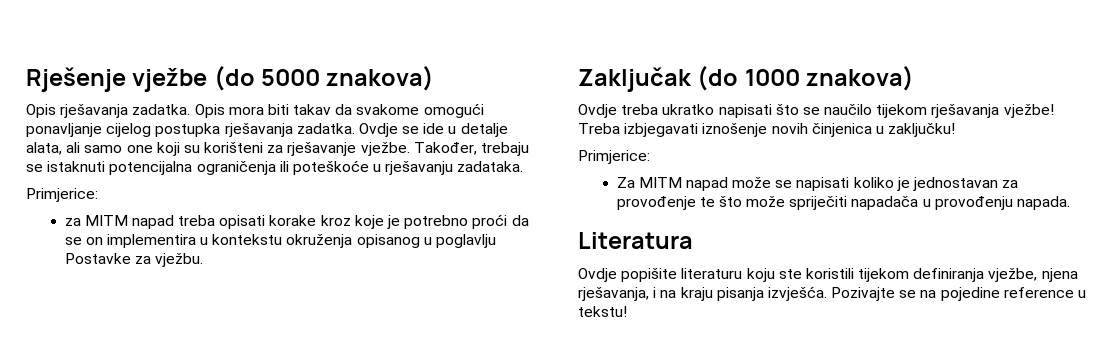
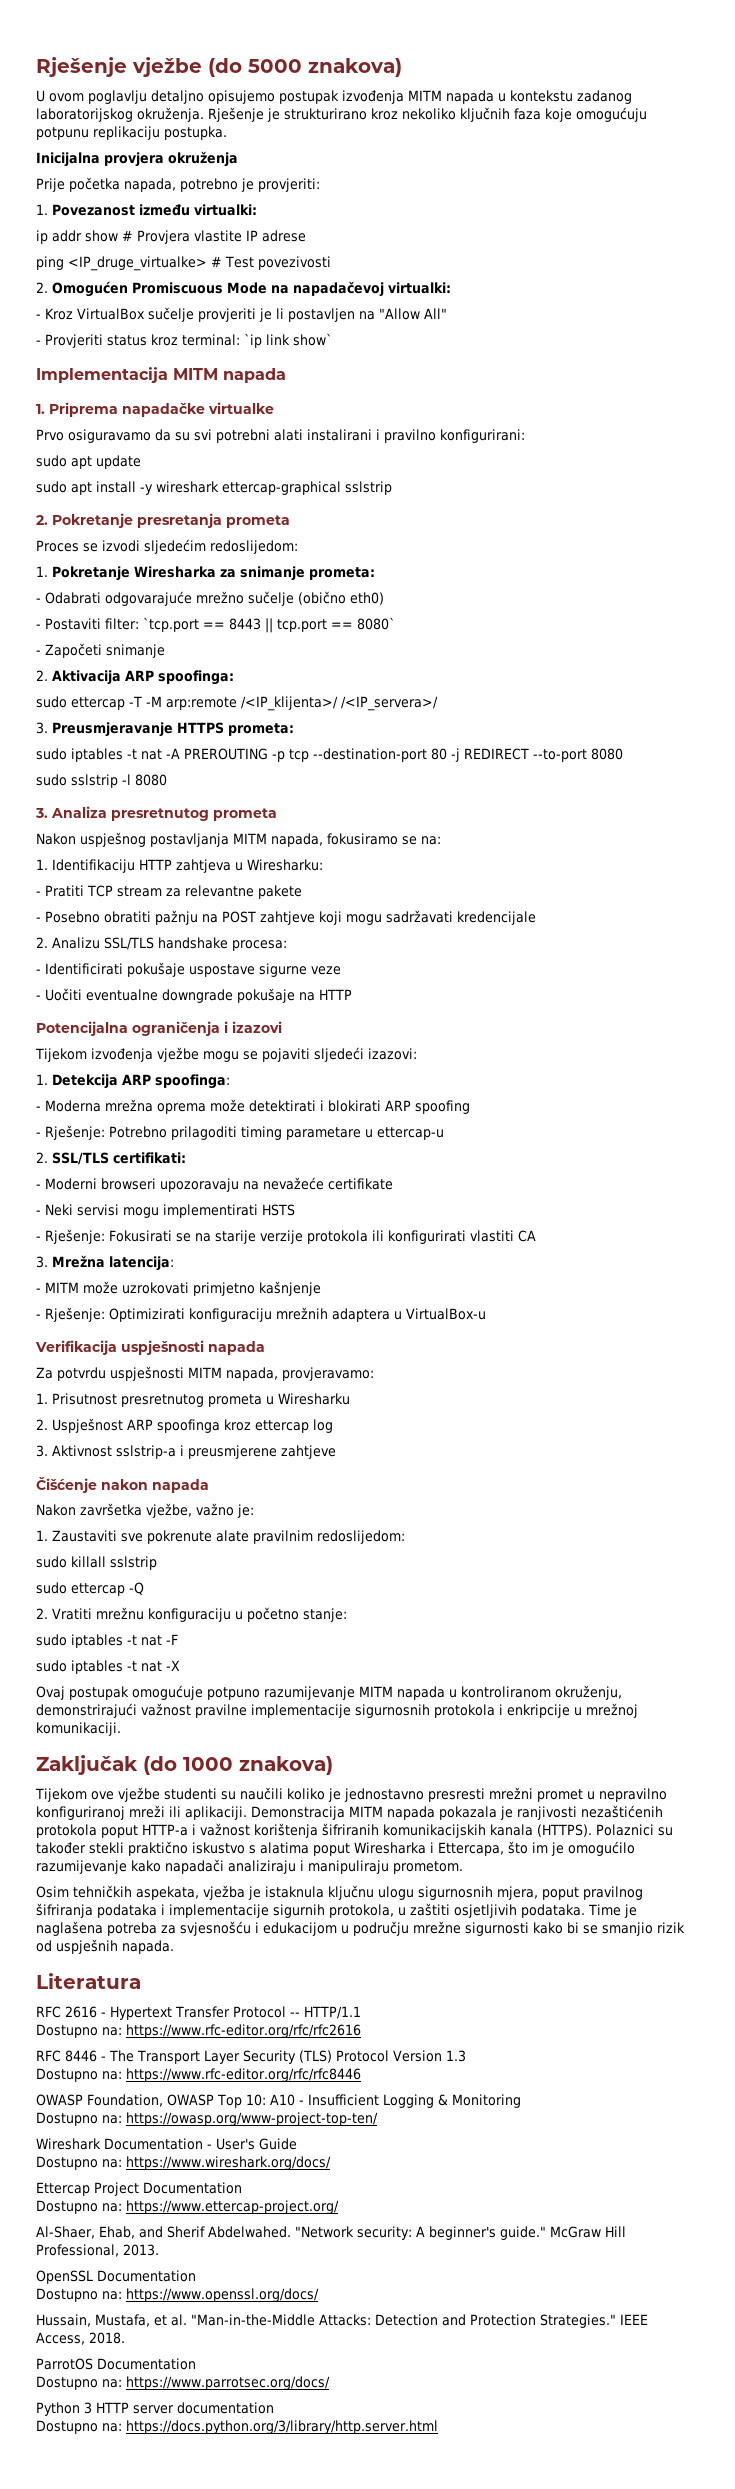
[26,103,484,118] [26,123,508,137] [26,142,530,156] [26,160,524,175] [26,188,98,202] [64,214,529,229] [64,234,496,248] [64,253,203,267] [578,66,915,92] [578,104,1054,118] [578,123,956,137] [578,150,650,164] [616,177,1019,191] [616,196,1070,210] [578,232,693,249] [578,268,1078,282] [578,286,1087,301] [578,306,627,317] Opis rješavanja zadatka. Opis mora biti takav da svakome omogući ponavljanje cijelog postupka rješavanja zadatka. Ovdje se ide u detalje alata, ali samo one koji su korišteni za rješavanje vježbe. Također, trebaju se istaknuti potencijalna ograničenja ili poteškoće u rješavanju zadataka. // Primjerice: // za MITM napad treba opisati korake kroz koje je potrebno proći da se on implementira u kontekstu okruženja opisanog u poglavlju Postavke za vježbu. // Zaključak (do 1000 znakova) // Ovdje treba ukratko napisati što se naučilo tijekom rješavanja vježbe! Treba izbjegavati iznošenje novih činjenica u zaključku! // Primjerice: // Za MITM napad može se napisati koliko je jednostavan za provođenje te što može spriječiti napadača u provođenju napada. // Literatura // Ovdje popišite literaturu koju ste koristili tijekom definiranja vježbe, njena rješavanja, i na kraju pisanja izvješća. Pozivajte se na pojedine reference u tekstu! -> [36,90,632,104] [36,107,647,122] [36,126,227,140] [36,151,238,167] [36,177,320,192] [36,204,257,216] [36,230,306,244] [36,256,331,271] [36,281,451,297] [36,307,447,322] [36,333,332,348] [36,367,286,383] [36,402,274,417] [36,429,525,443] [36,455,141,469] [36,481,392,495] [36,513,290,528] [36,539,298,554] [36,566,375,581] [36,591,384,606] [36,617,395,633] [36,643,165,658] [36,670,234,685] [36,696,438,711] [36,722,294,737] [36,748,623,762] [36,774,167,788] [35,806,277,821] [36,832,441,847] [36,859,323,873] [36,885,302,899] [36,910,536,925] [36,937,287,951] [36,962,341,977] [36,988,352,1003] [36,1021,282,1036] [35,1047,417,1062] [36,1074,230,1089] [36,1099,470,1114] [36,1125,444,1140] [36,1152,186,1165] [36,1177,393,1192] [36,1204,295,1218] [36,1229,536,1244] [36,1255,174,1271] [36,1281,321,1296] [36,1307,486,1322] [35,1340,265,1355] [36,1366,374,1381] [36,1393,350,1407] [36,1418,333,1433] [36,1445,336,1459] [36,1477,209,1493] [36,1503,254,1518] [36,1530,405,1544] [36,1556,157,1570] [36,1582,144,1596] [36,1607,347,1622] [36,1634,178,1648] [36,1660,180,1674] [36,1685,622,1700] [36,1703,638,1718] [36,1722,121,1736] [36,1755,333,1775] [35,1787,667,1802] [36,1805,663,1820] [36,1823,673,1838] [36,1841,635,1856] [36,1859,463,1874] [36,1885,643,1900] [36,1903,637,1918] [36,1921,685,1936] [36,1939,174,1954] [36,1973,141,1989] [36,2006,361,2020] [36,2024,361,2038] [36,2050,466,2064] [36,2068,361,2082] [36,2094,521,2108] [36,2112,378,2126] [36,2138,297,2150] [36,2156,331,2170] [36,2182,242,2196] [36,2200,339,2214] [36,2226,626,2240] [36,2244,159,2257] [36,2270,196,2284] [36,2288,319,2302] [36,2314,648,2328] [36,2332,125,2345] [36,2358,196,2370] [36,2376,330,2390] [36,2402,274,2416] [36,2420,438,2434] U ovom poglavlju detaljno opisujemo postupak izvođenja MITM napada u kontekstu zadanog laboratorijskog okruženja. Rješenje je strukturirano kroz nekoliko ključnih faza koje omogućuju potpunu replikaciju postupka. // Inicijalna provjera okruženja // Prije početka napada, potrebno je provjeriti: // 1. Povezanost između virtualki: // ip addr show # Provjera vlastite IP adrese // ping <IP_druge_virtualke> # Test povezivosti // 2. Omogućen Promiscuous Mode na napadačevoj virtualki: // - Kroz VirtualBox sučelje provjeriti je li postavljen na "Allow All" // - Provjeriti status kroz terminal: `ip link show` // Implementacija MITM napada // 1. Priprema napadačke virtualke // Prvo osiguravamo da su svi potrebni alati instalirani i pravilno konfigurirani: // sudo apt update // sudo apt install -y wireshark ettercap-graphical sslstrip // 2. Pokretanje presretanja prometa // Proces se izvodi sljedećim redoslijedom: // 1. Pokretanje Wiresharka za snimanje prometa: // - Odabrati odgovarajuće mrežno sučelje (obično eth0) // - Postaviti filter: `tcp.port == 8443 || tcp.port == 8080` // - Započeti snimanje // 2. Aktivacija ARP spoofinga: // sudo ettercap -T -M arp:remote /<IP_klijenta>/ /<IP_servera>/ // 3. Preusmjeravanje HTTPS prometa: // sudo iptables -t nat -A PREROUTING -p tcp --destination-port 80 -j REDIRECT --to-port 8080 // sudo sslstrip -l 8080 // 3. Analiza presretnutog prometa // Nakon uspješnog postavljanja MITM napada, fokusiramo se na: // 1. Identifikaciju HTTP zahtjeva u Wiresharku: // - Pratiti TCP stream za relevantne pakete // - Posebno obratiti pažnju na POST zahtjeve koji mogu sadržavati kredencijale // 2. Analizu SSL/TLS handshake procesa: // - Identificirati pokušaje uspostave sigurne veze // - Uočiti eventualne downgrade pokušaje na HTTP // Potencijalna ograničenja i izazovi // Tijekom izvođenja vježbe mogu se pojaviti sljedeći izazovi: // 1. Detekcija ARP spoofinga: // - Moderna mrežna oprema može detektirati i blokirati ARP spoofing // - Rješenje: Potrebno prilagoditi timing parametare u ettercap-u // 2. SSL/TLS certifikati: // - Moderni browseri upozoravaju na nevažeće certifikate // - Neki servisi mogu implementirati HSTS // - Rješenje: Fokusirati se na starije verzije protokola ili konfigurirati vlastiti CA // 3. Mrežna latencija: // - MITM može uzrokovati primjetno kašnjenje // - Rješenje: Optimizirati konfiguraciju mrežnih adaptera u VirtualBox-u // Verifikacija uspješnosti napada // Za potvrdu uspješnosti MITM napada, provjeravamo: // 1. Prisutnost presretnutog prometa u Wiresharku // 2. Uspješnost ARP spoofinga kroz ettercap log // 3. Aktivnost sslstrip-a i preusmjerene zahtjeve // Čišćenje nakon napada // Nakon završetka vježbe, važno je: // 1. Zaustaviti sve pokrenute alate pravilnim redoslijedom: // sudo killall sslstrip // sudo ettercap -Q // 2. Vratiti mrežnu konfiguraciju u početno stanje: // sudo iptables -t nat -F // sudo iptables -t nat -X // Ovaj postupak omogućuje potpuno razumijevanje MITM napada u kontroliranom okruženju, demonstrirajući važnost pravilne implementacije sigurnosnih protokola i enkripcije u mrežnoj komunikaciji. // Zaključak (do 1000 znakova) // Tijekom ove vježbe studenti su naučili koliko je jednostavno presresti mrežni promet u nepravilno konfiguriranoj mreži ili aplikaciji. Demonstracija MITM napada pokazala je ranjivosti nezaštićenih protokola poput HTTP-a i važnost korištenja šifriranih komunikacijskih kanala (HTTPS). Polaznici su također stekli praktično iskustvo s alatima poput Wiresharka i Ettercapa, što im je omogućilo razumijevanje kako napadači analiziraju i manipuliraju prometom. // Osim tehničkih aspekata, vježba je istaknula ključnu ulogu sigurnosnih mjera, poput pravilnog šifriranja podataka i implementacije sigurnih protokola, u zaštiti osjetljivih podataka. Time je naglašena potreba za svjesnošću i edukacijom u području mrežne sigurnosti kako bi se smanjio rizik od uspješnih napada. // Literatura // RFC 2616 - Hypertext Transfer Protocol -- HTTP/1.1 // Dostupno na: https://www.rfc-editor.org/rfc/rfc2616 // RFC 8446 - The Transport Layer Security (TLS) Protocol Version 1.3 // Dostupno na: https://www.rfc-editor.org/rfc/rfc8446 // OWASP Foundation, OWASP Top 10: A10 - Insufficient Logging & Monitoring // Dostupno na: https://owasp.org/www-project-top-ten/ // Wireshark Documentation - User's Guide // Dostupno na: https://www.wireshark.org/docs/ // Ettercap Project Documentation // Dostupno na: https://www.ettercap-project.org/ // Al-Shaer, Ehab, and Sherif Abdelwahed. "Network security: A beginner's guide." McGraw Hill Professional, 2013. // OpenSSL Documentation // Dostupno na: https://www.openssl.org/docs/ // Hussain, Mustafa, et al. "Man-in-the-Middle Attacks: Detection and Protection Strategies." IEEE Access, 2018. // ParrotOS Documentation // Dostupno na: https://www.parrotsec.org/docs/ // Python 3 HTTP server documentation // Dostupno na: https://docs.python.org/3/library/http.server.html

